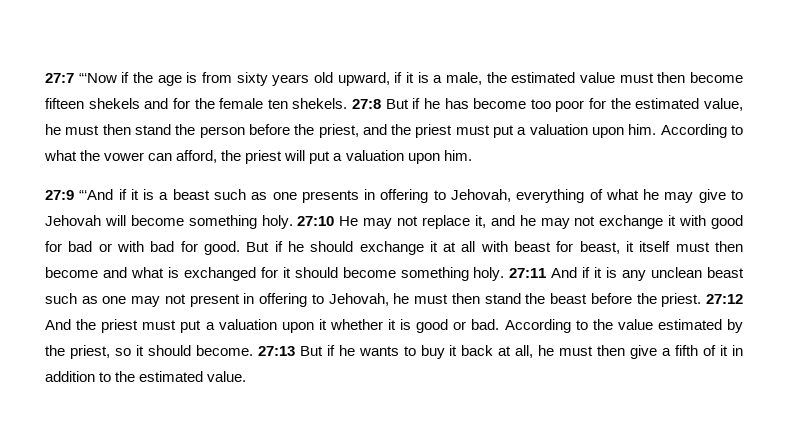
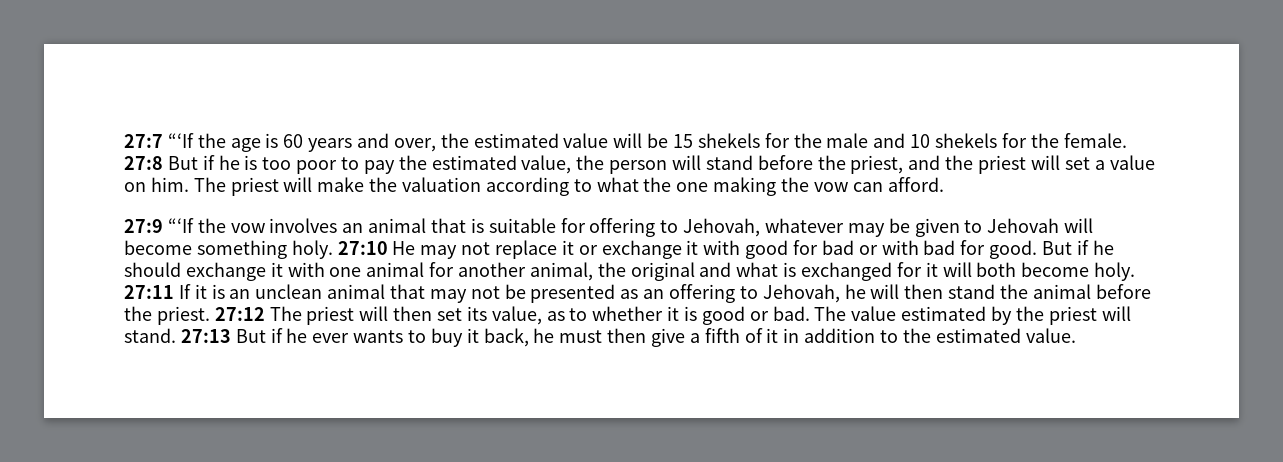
[78,72,130,83] “‘Now if -> [167,133,194,148] “‘If
[202,72,743,86] [45,98,744,112] [45,124,245,138] from sixty years old upward, if it is a male, the estimated value must then become fifteen shekels and for the female ten shekels. 27:8 But if he has become too poor for the estimated value, he must then stand the person -> [283,133,1127,152] [124,155,753,174] 60 years and over, the estimated value will be 15 shekels for the male and 10 shekels for the female. 27:8 But if he is too poor to pay the estimated value, the person will stand
[455,124,743,138] [44,150,472,164] [45,189,726,203] must put a valuation upon him. According to what the vower can afford, the priest will put a valuation upon him. // 27:9 “‘And if it is a beast such as one presents in offering to Jehovah, everything of what he may give -> [1030,155,1155,170] [124,177,944,196] [124,218,960,237] will set a value on him. The priest will make the valuation according to what the one making the vow can afford. // 27:9 “‘If the vow involves an animal that is suitable for offering to Jehovah, whatever may be given
[474,215,596,229] it, and he may not -> [561,240,598,255] it or
[443,241,744,254] [45,267,98,278] at all with beast for beast, it itself must then become -> [287,262,695,281] with one animal for another animal, the original
[294,267,745,281] [45,293,255,307] should become something holy. 27:11 And if it is any unclean beast such as one may not present in -> [942,262,1136,281] [124,284,665,303] will both become holy. 27:11 If it is an unclean animal that may not be presented as an
[414,293,588,304] must then stand the beast -> [870,284,1091,299] will then stand the animal
[45,319,327,333] And the priest must put a valuation upon it -> [269,306,588,325] The priest will then set its value, as to
[504,319,613,333] According to the -> [814,306,847,321] The
[69,345,253,359] priest, so it should become. -> [1048,306,1131,325] [124,328,176,343] priest will stand.
(355, 350) none -> [312,333,350,343] ever
[461,345,534,358] back at all, -> [483,328,529,347] back,

